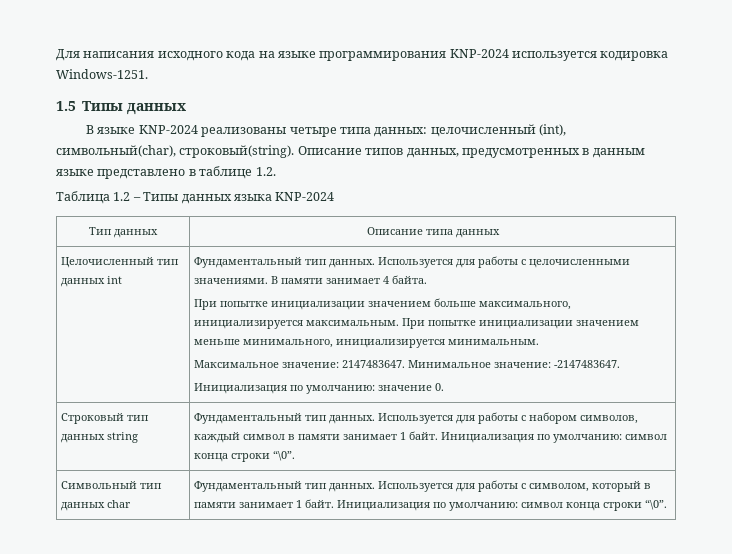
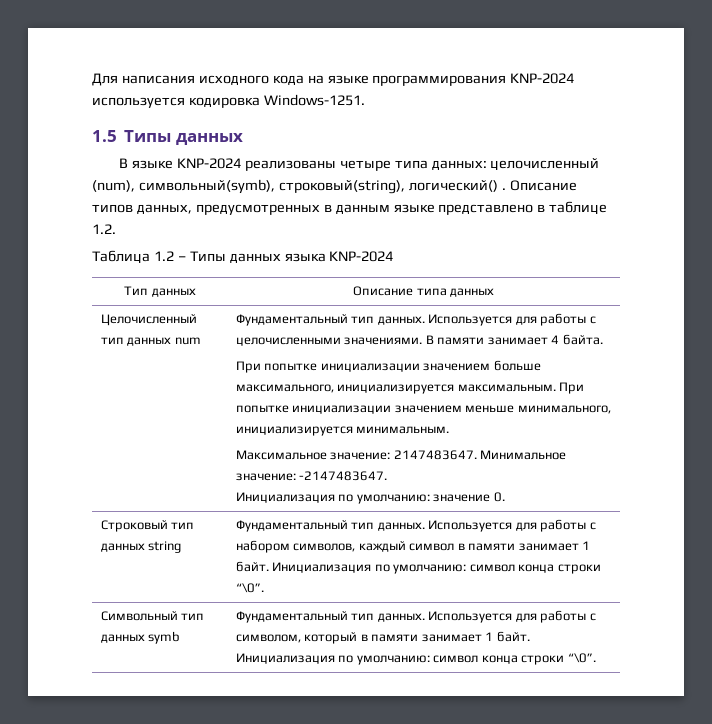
[538,124,566,136] [56,145,295,158] (int), символьный(char), строковый(string). -> [92,179,506,194] (num), символьный(symb), строковый(string), логический() .
[107,276,123,284] int -> [174,337,201,345] num
[107,500,132,508] char -> [148,631,181,644] symb

